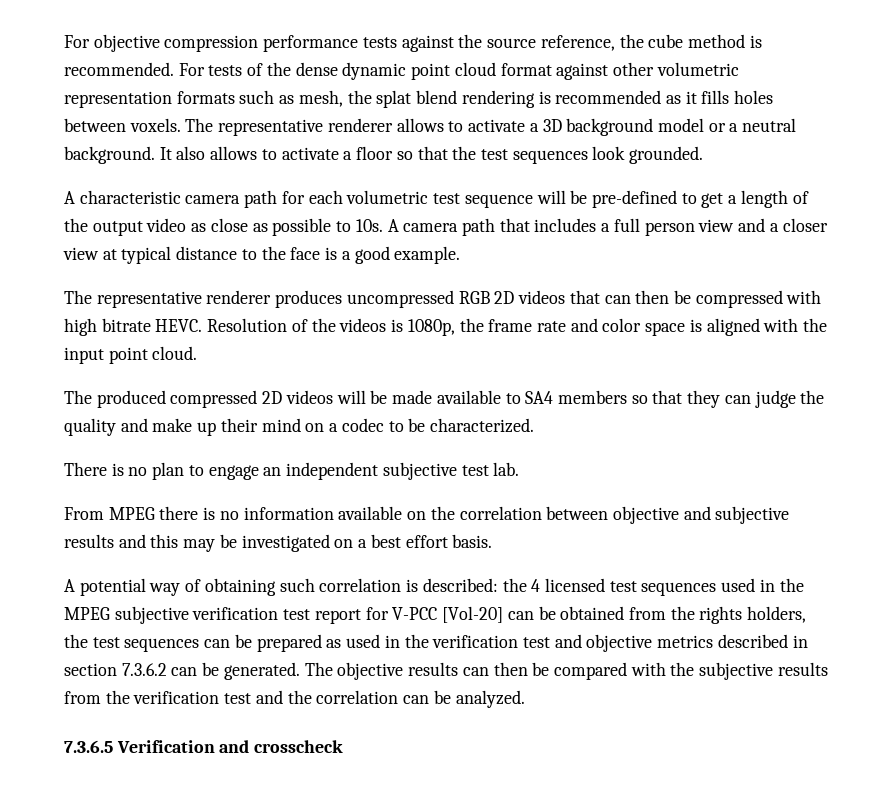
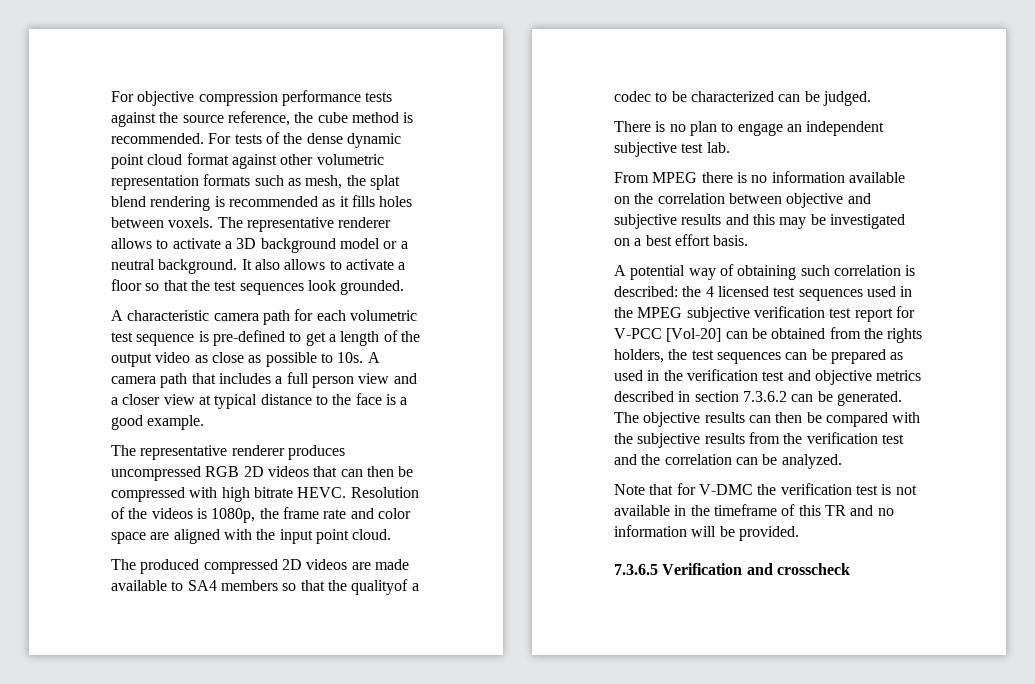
[536,190,588,204] will be -> [198,331,209,342] is
[689,319,702,332] is -> [150,532,170,540] are
[336,390,388,404] will be -> [351,562,371,570] are
[687,390,825,408] [64,418,534,436] they can judge the quality and make up their mind on a codec to be characterized. -> [327,579,419,595] [614,91,871,106] the qualityof a codec to be characterized can be judged.
(525, 699) none -> [614,483,917,495] [614,504,894,516] [614,525,799,541] // Note that for V-DMC the verification test is not available in the timeframe of this TR and no information will be provided.

